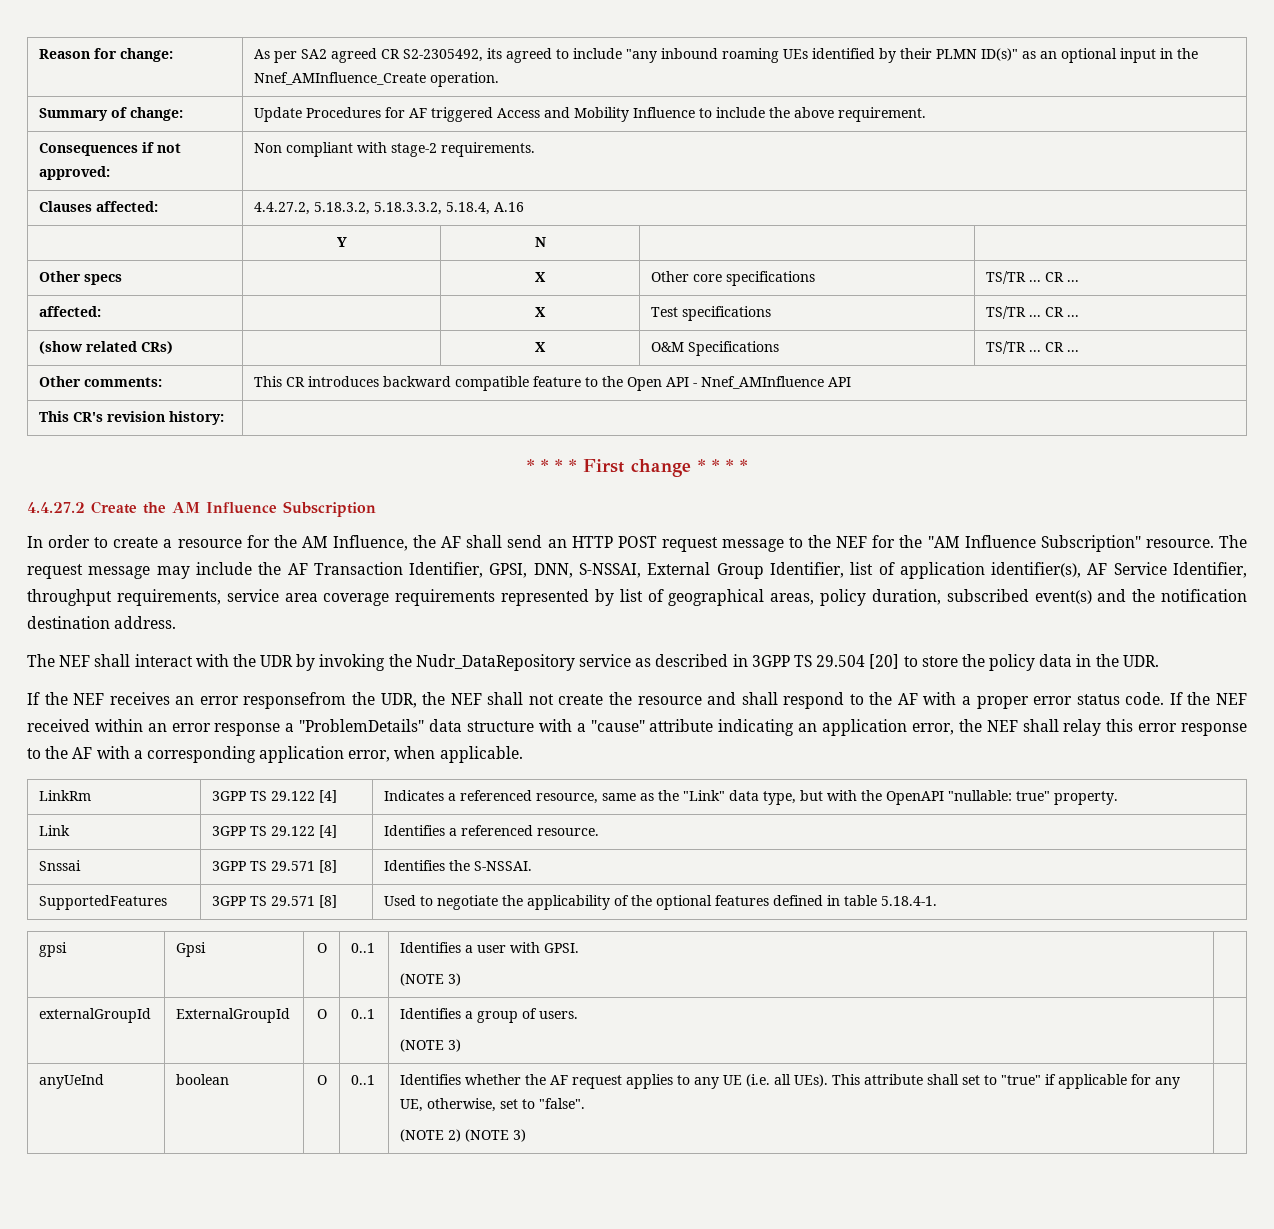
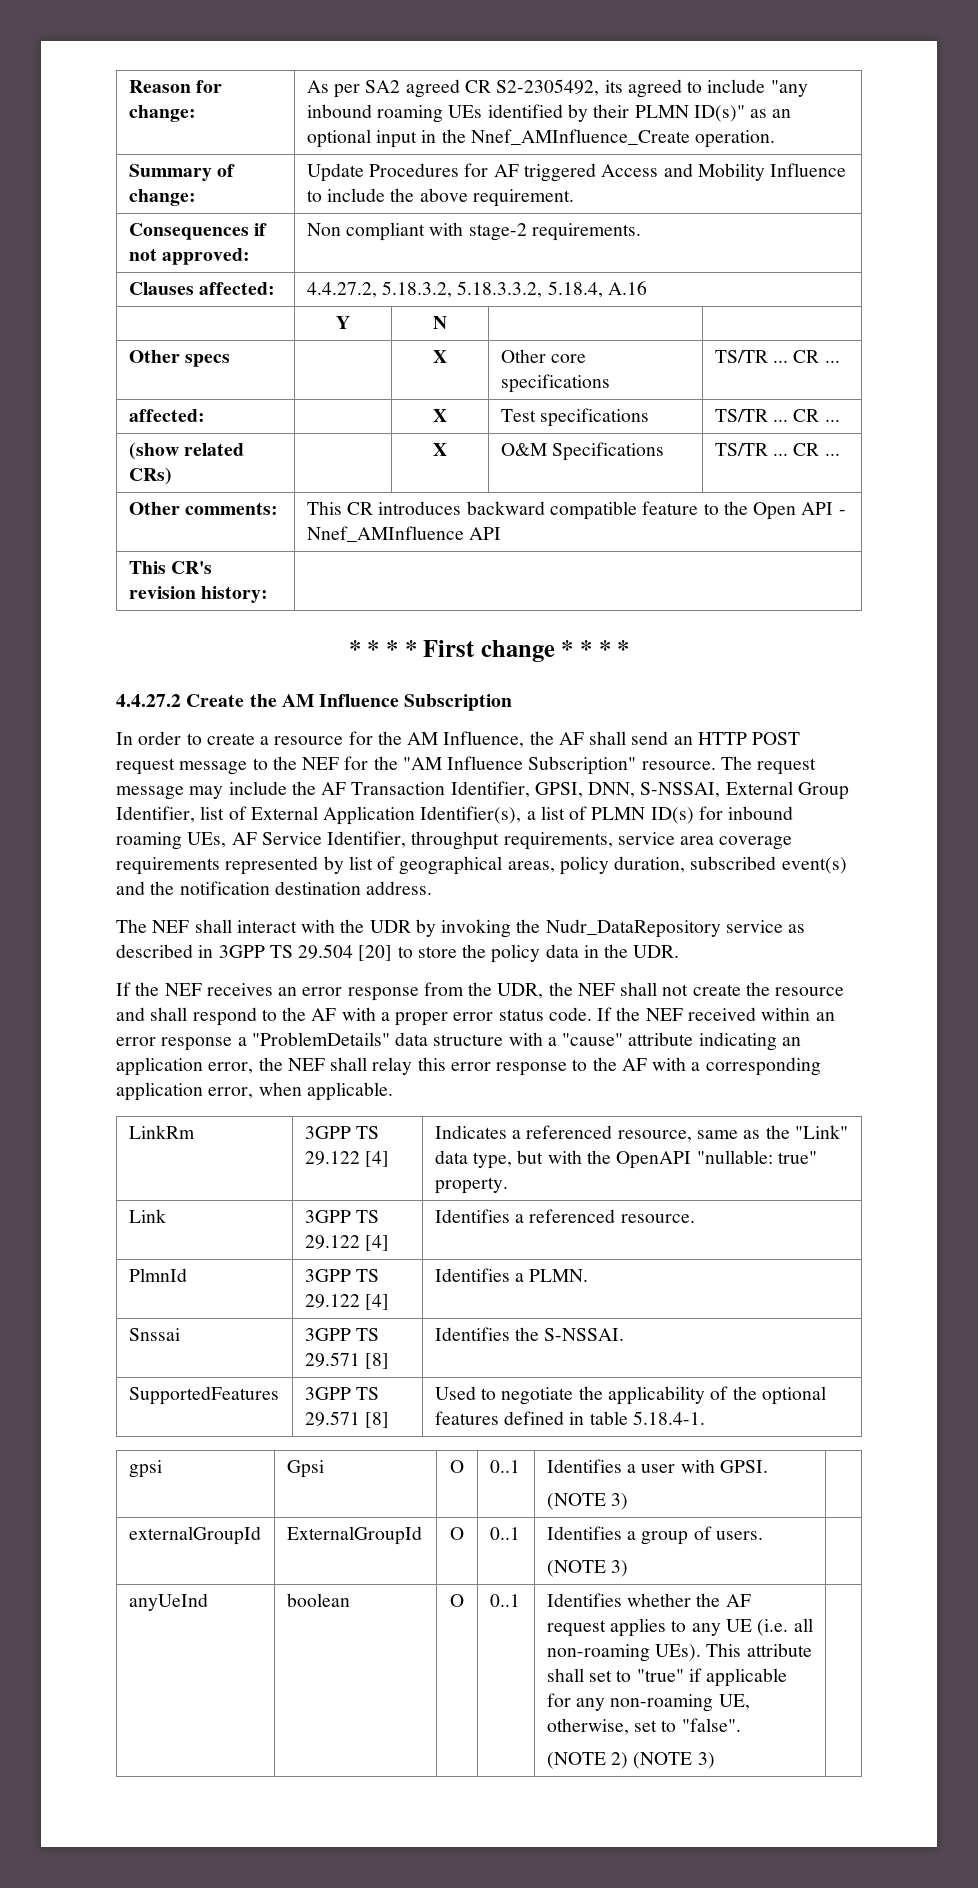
[899,562,1082,579] application identifier(s), -> [250,806,794,825] [116,832,227,850] External Application Identifier(s), a list of PLMN ID(s) for inbound roaming UEs,
[243,692,347,709] responsefrom -> [347,982,464,1001] response from
(600, 832) none -> [128,1268,187,1282] [304,1269,380,1282] [304,1294,390,1310] [434,1268,589,1282] // PlmnId | 3GPP TS 29.122 [4] | Identifies a PLMN.
(792, 1079) none -> [546,1644,650,1662] non-roaming
(1181, 1083) none -> [610,1694,714,1712] non-roaming

